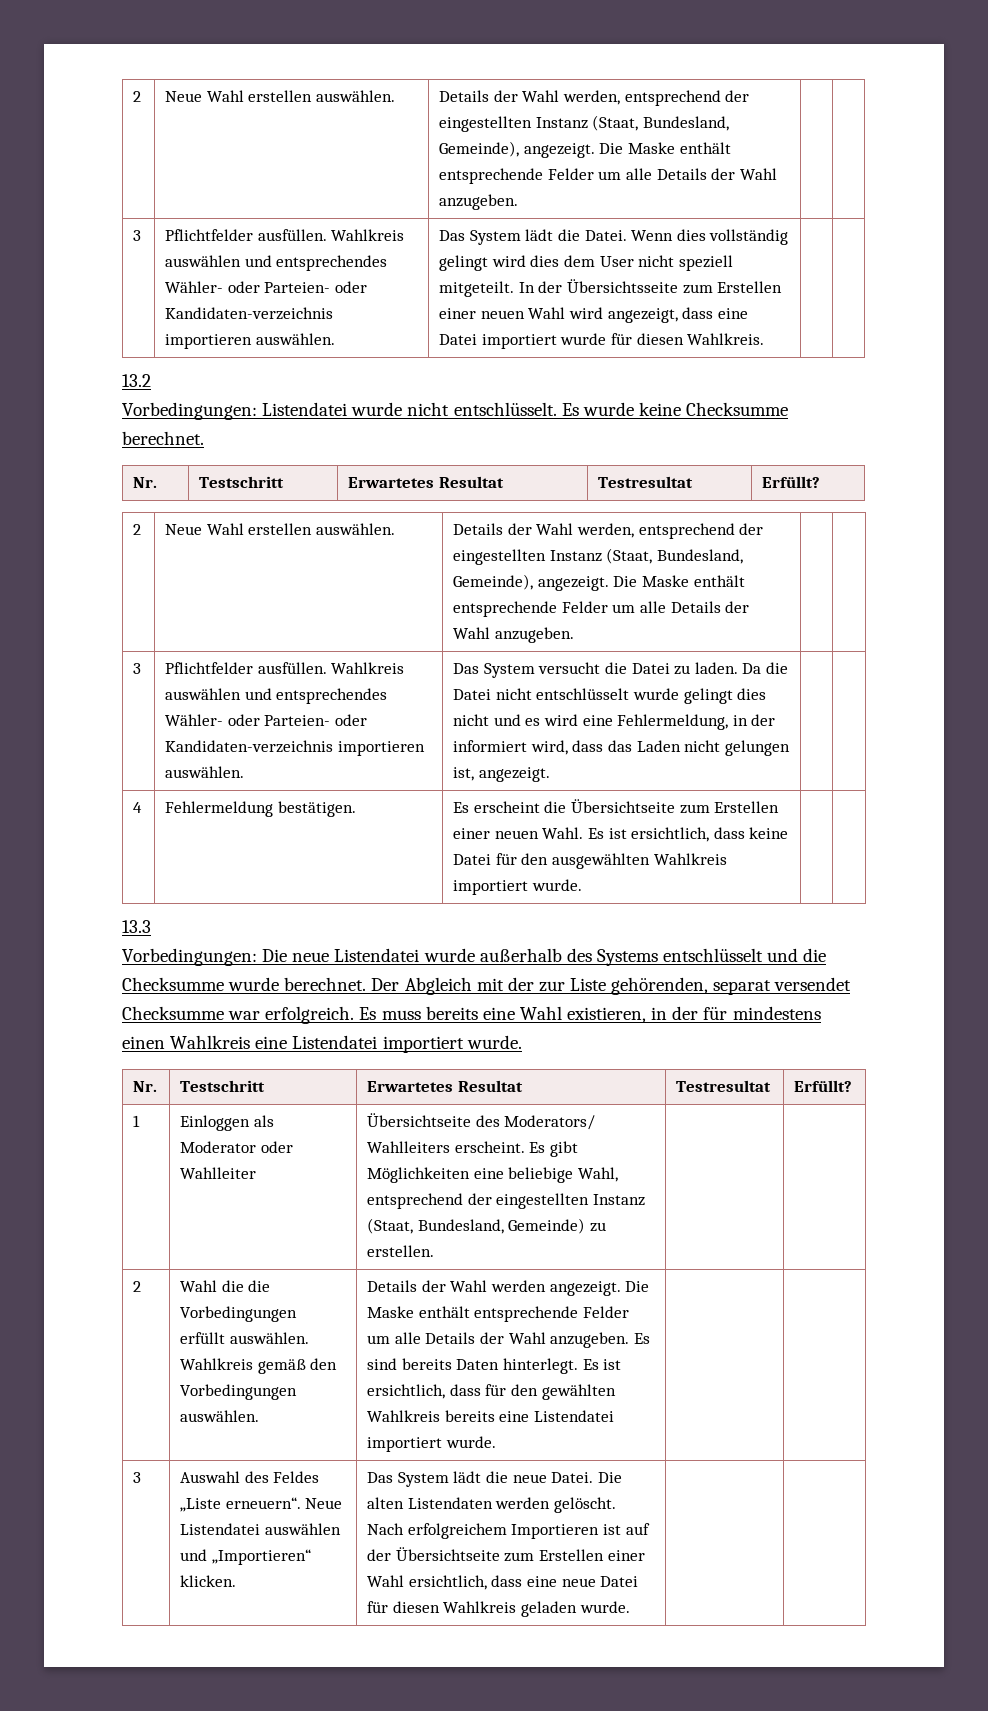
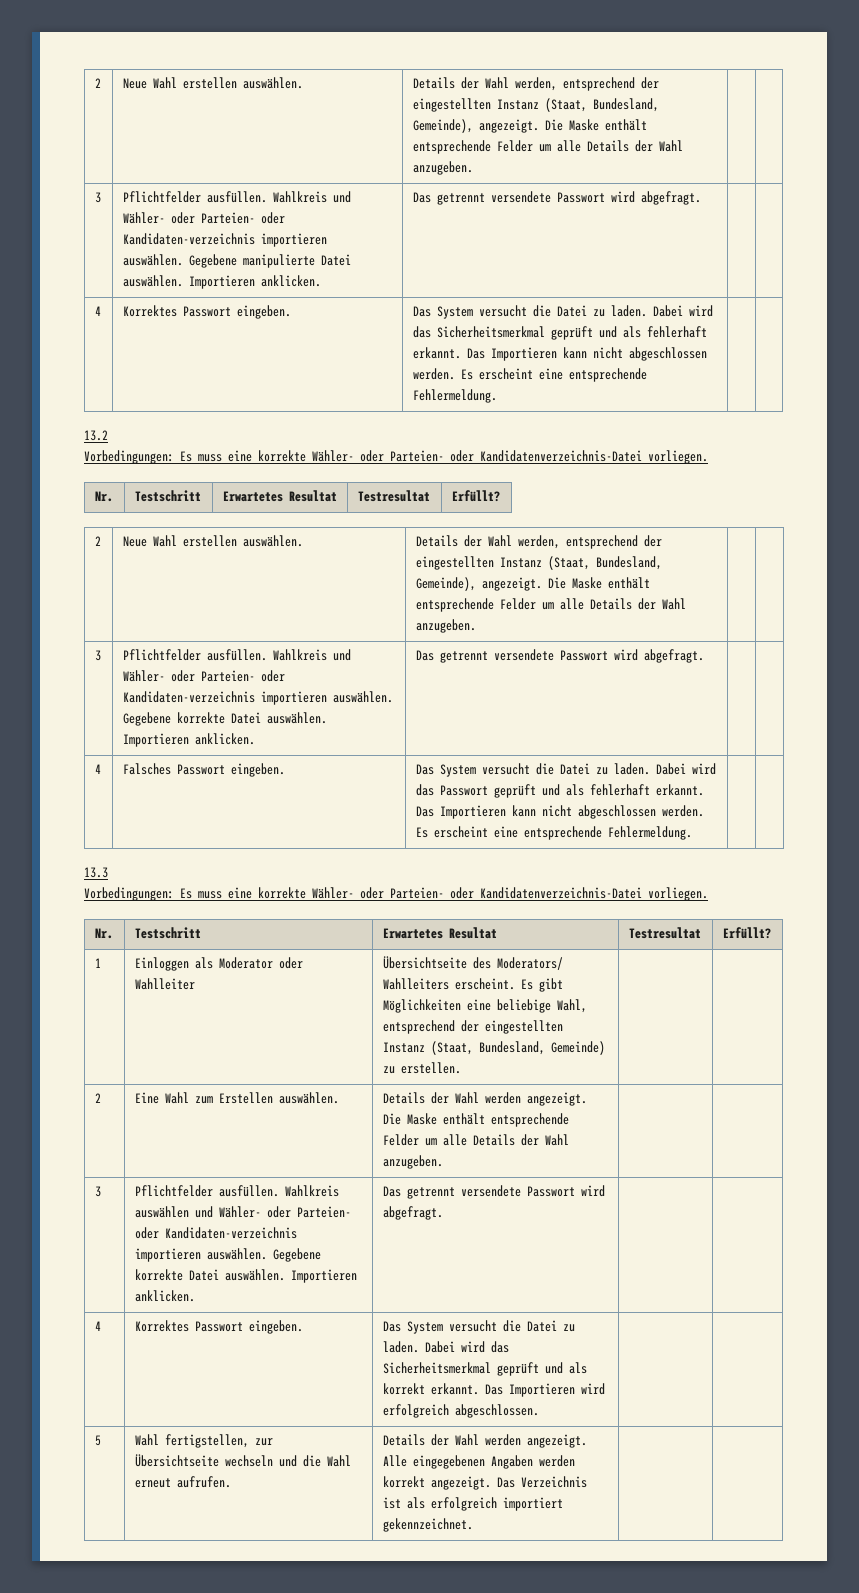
[165,255,388,271] [165,281,368,293] [165,307,334,320] [165,333,335,349] [439,229,789,245] [439,255,733,271] [439,279,783,297] [439,307,748,323] [439,333,765,349] [122,374,151,387] [122,402,789,420] [122,431,204,445] auswählen und entsprechendes Wähler- oder Parteien- oder Kandidaten-verzeichnis importieren auswählen. | Das System lädt die Datei. Wenn dies vollständig gelingt wird dies dem User nicht speziell mitgeteilt. In der Übersichtsseite zum Erstellen einer neuen Wahl wird angezeigt, dass eine Datei importiert wurde für diesen Wahlkreis. | | // 13.2 // Vorbedingungen: Listendatei wurde nicht entschlüsselt. Es wurde keine Checksumme berechnet. -> [332,191,351,203] [122,212,285,224] [122,233,327,247] [122,254,351,268] [122,275,321,289] [412,191,701,205] [94,306,101,316] [122,305,291,319] [412,305,713,319] [412,326,707,340] [412,347,707,361] [412,368,647,382] [412,389,497,403] [84,430,108,441] [84,450,708,464] und Wähler- oder Parteien- oder Kandidaten-verzeichnis importieren auswählen. Gegebene manipulierte Datei auswählen. Importieren anklicken. | Das getrennt versendete Passwort wird abgefragt. | | // 4 | Korrektes Passwort eingeben. | Das System versucht die Datei zu laden. Dabei wird das Sicherheitsmerkmal geprüft und als fehlerhaft erkannt. Das Importieren kann nicht abgeschlossen werden. Es erscheint eine entsprechende Fehlermeldung. | | // 13.2 // Vorbedingungen: Es muss eine korrekte Wähler- oder Parteien- oder Kandidatenverzeichnis-Datei vorliegen.
[165,688,388,704] [165,714,368,726] [165,740,425,756] [165,766,245,778] [453,662,789,678] [453,688,767,704] [453,714,776,730] [453,740,790,756] [453,767,550,782] [133,802,143,813] [165,801,356,817] [453,799,780,814] [453,827,789,842] [453,853,727,869] [453,879,582,895] [122,920,151,933] [122,948,827,966] [122,977,852,995] [122,1006,821,1024] [122,1035,522,1053] auswählen und entsprechendes Wähler- oder Parteien- oder Kandidaten-verzeichnis importieren auswählen. | Das System versucht die Datei zu laden. Da die Datei nicht entschlüsselt wurde gelingt dies nicht und es wird eine Fehlermeldung, in der informiert wird, dass das Laden nicht gelungen ist, angezeigt. | | // 4 | Fehlermeldung bestätigen. | Es erscheint die Übersichtseite zum Erstellen einer neuen Wahl. Es ist ersichtlich, dass keine Datei für den ausgewählten Wahlkreis importiert wurde. | | // 13.3 // Vorbedingungen: Die neue Listendatei wurde außerhalb des Systems entschlüsselt und die Checksumme wurde berechnet. Der Abgleich mit der zur Liste gehörenden, separat versendet Checksumme war erfolgreich. Es muss bereits eine Wahl existieren, in der für mindestens einen Wahlkreis eine Listendatei importiert wurde. -> [332,649,351,661] [122,670,285,682] [122,691,393,705] [122,712,327,726] [122,733,255,747] [415,649,704,663] [94,764,101,774] [122,763,285,777] [415,763,716,777] [415,784,704,798] [415,805,704,819] [415,826,692,840] [84,867,108,878] [84,887,708,901] und Wähler- oder Parteien- oder Kandidaten-verzeichnis importieren auswählen. Gegebene korrekte Datei auswählen. Importieren anklicken. | Das getrennt versendete Passwort wird abgefragt. | | // 4 | Falsches Passwort eingeben. | Das System versucht die Datei zu laden. Dabei wird das Passwort geprüft und als fehlerhaft erkannt. Das Importieren kann nicht abgeschlossen werden. Es erscheint eine entsprechende Fehlermeldung. | | // 13.3 // Vorbedingungen: Es muss eine korrekte Wähler- oder Parteien- oder Kandidatenverzeichnis-Datei vorliegen.
[180,1280,271,1292] [180,1306,298,1322] [180,1332,309,1344] [180,1358,338,1374] [180,1384,298,1400] Wahl die die Vorbedingungen erfüllt auswählen. Wahlkreis gemäß den Vorbedingungen -> [134,1092,273,1104] Eine Wahl zum Erstellen
[633,1333,650,1344] [367,1358,622,1374] [367,1384,616,1400] [367,1410,615,1422] [367,1436,496,1452] [133,1472,142,1483] [180,1471,320,1483] [180,1497,343,1512] [180,1523,341,1535] [180,1549,311,1565] [180,1575,237,1587] [367,1471,622,1487] [367,1497,617,1513] [367,1523,650,1539] [367,1547,645,1562] [367,1575,639,1590] [367,1601,630,1617] Es sind bereits Daten hinterlegt. Es ist ersichtlich, dass für den gewählten Wahlkreis bereits eine Listendatei importiert wurde. | | // 3 | Auswahl des Feldes „Liste erneuern“. Neue Listendatei auswählen und „Importieren“ klicken. | Das System lädt die neue Datei. Die alten Listendaten werden gelöscht. Nach erfolgreichem Importieren ist auf der Übersichtseite zum Erstellen einer Wahl ersichtlich, dass eine neue Datei für diesen Wahlkreis geladen wurde. -> [94,1186,101,1197] [134,1185,339,1197] [134,1206,351,1218] [134,1227,297,1239] [134,1248,321,1262] [134,1269,357,1283] [134,1290,195,1302] [382,1185,605,1199] [382,1206,443,1220] [94,1321,101,1331] [134,1320,303,1334] [382,1320,575,1334] [382,1341,509,1353] [382,1362,587,1376] [382,1383,605,1397] [382,1404,539,1418] [94,1435,101,1446] [134,1434,273,1448] [134,1454,351,1467] [134,1476,231,1488] [382,1434,587,1448] [382,1455,575,1469] [382,1476,587,1490] [382,1497,563,1511] [382,1518,473,1532] | | // 3 | Pflichtfelder ausfüllen. Wahlkreis auswählen und Wähler- oder Parteien- oder Kandidaten-verzeichnis importieren auswählen. Gegebene korrekte Datei auswählen. Importieren anklicken. | Das getrennt versendete Passwort wird abgefragt. | | // 4 | Korrektes Passwort eingeben. | Das System versucht die Datei zu laden. Dabei wird das Sicherheitsmerkmal geprüft und als korrekt erkannt. Das Importieren wird erfolgreich abgeschlossen. | | // 5 | Wahl fertigstellen, zur Übersichtseite wechseln und die Wahl erneut aufrufen. | Details der Wahl werden angezeigt. Alle eingegebenen Angaben werden korrekt angezeigt. Das Verzeichnis ist als erfolgreich importiert gekennzeichnet.

